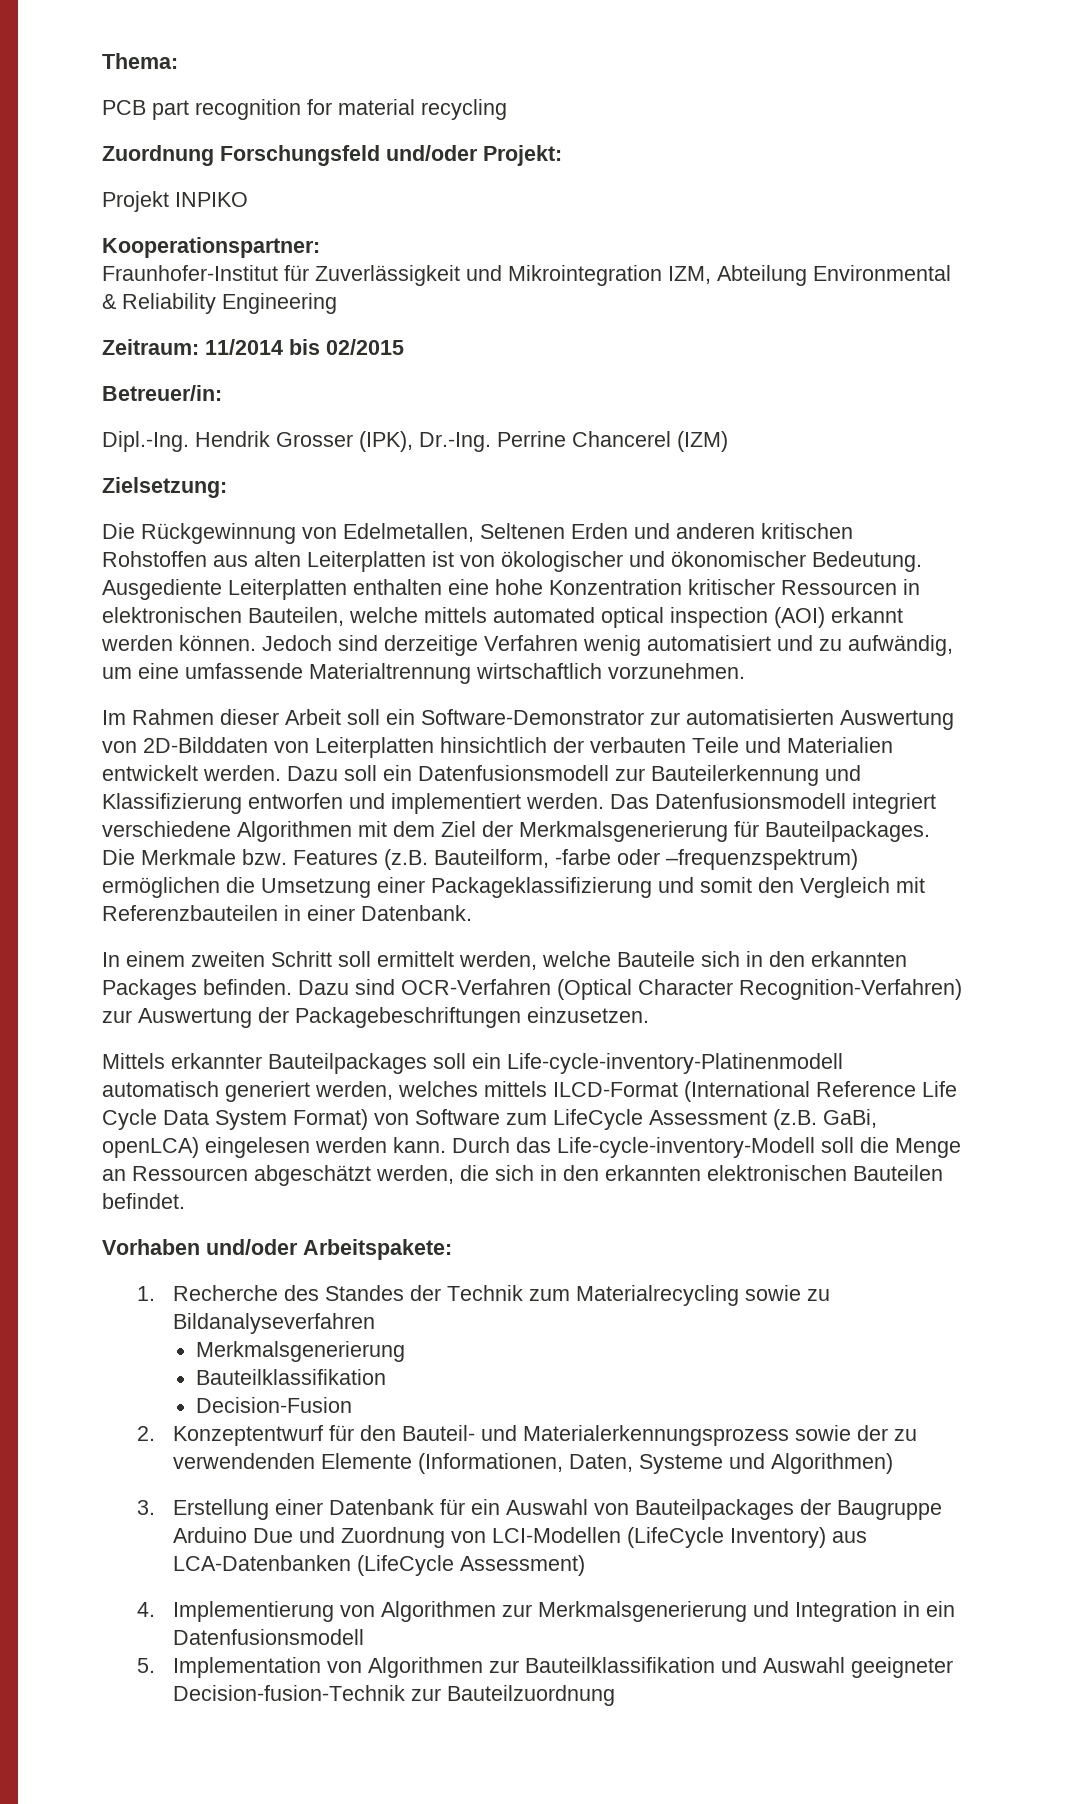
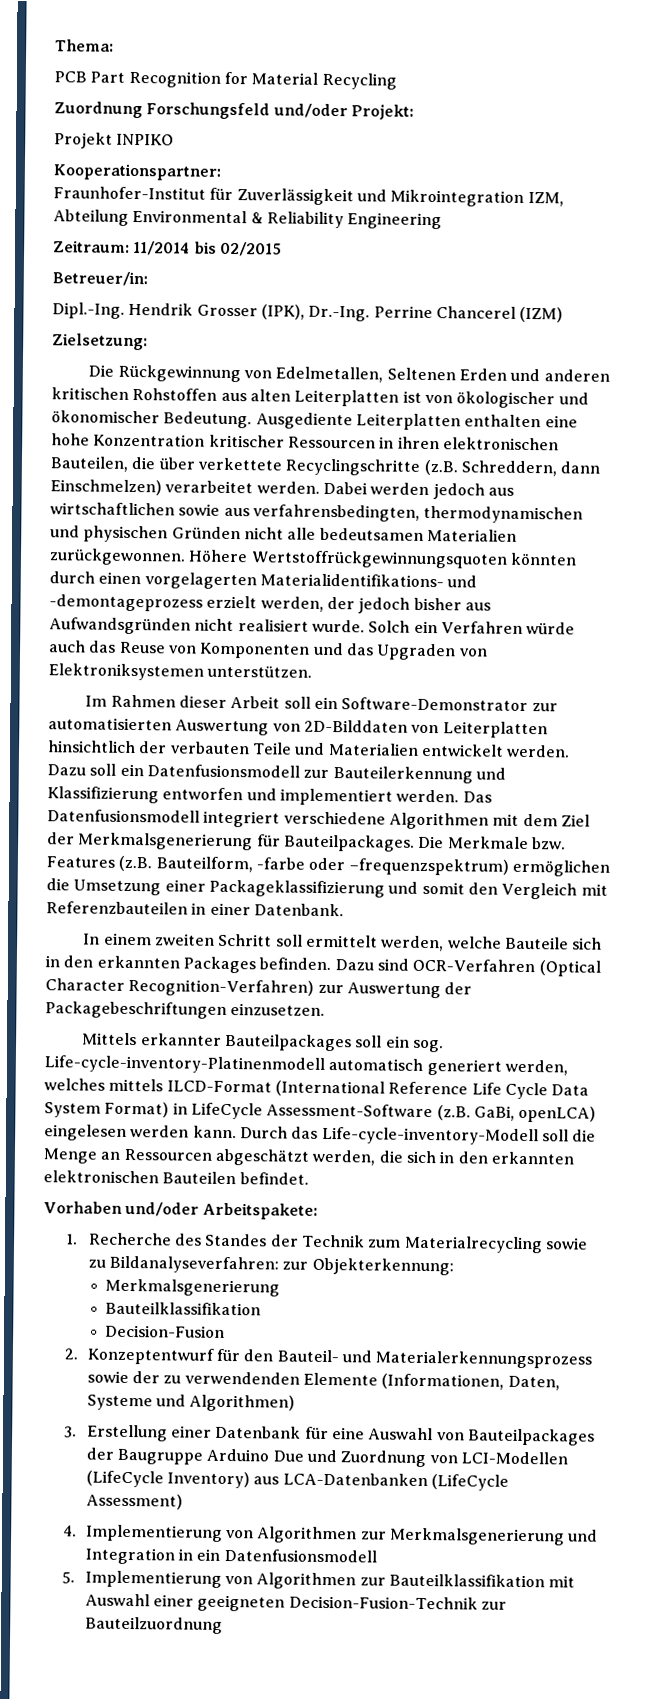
[152,99,507,120] part recognition for material recycling -> [90,70,397,90] Part Recognition for Material Recycling
(920, 587) none -> [397,436,440,450] ihren
[349,607,903,628] [101,635,953,656] [102,663,745,684] welche mittels automated optical inspection (AOI) erkannt werden können. Jedoch sind derzeitige Verfahren wenig automatisiert und zu aufwändig, um eine umfassende Materialtrennung wirtschaftlich vorzunehmen. -> [131,456,601,477] [50,479,514,500] [50,502,584,524] [50,525,517,543] [49,548,577,569] [49,571,478,590] [49,594,491,614] [49,617,576,635] [49,640,488,661] [48,663,313,681] die über verkettete Recyclingschritte (z.B. Schreddern, dann Einschmelzen) verarbeitet werden. Dabei werden jedoch aus wirtschaftlichen sowie aus verfahrensbedingten, thermodynamischen und physischen Gründen nicht alle bedeutsamen Materialien zurückgewonnen. Höhere Wertstoffrückgewinnungsquoten könnten durch einen vorgelagerten Materialidentifikations- und -demontageprozess erzielt werden, der jedoch bisher aus Aufwandsgründen nicht realisiert wurde. Solch ein Verfahren würde auch das Reuse von Komponenten und das Upgraden von Elektroniksystemen unterstützen.
(501, 1061) none -> [411,1039,444,1053] sog.
[374,1109,767,1130] von Software zum LifeCycle Assessment -> [172,1102,434,1120] in LifeCycle Assessment-Software
[172,1313,375,1334] Bildanalyseverfahren -> [109,1255,454,1276] Bildanalyseverfahren: zur Objekterkennung:
[470,1499,500,1515] ein -> [332,1427,366,1440] eine
[172,1657,321,1678] Implementation -> [84,1570,222,1588] Implementierung
[720,1657,953,1678] [172,1685,405,1701] und Auswahl geeigneter Decision-fusion-Technik -> [548,1575,576,1588] [84,1593,478,1612] mit Auswahl einer geeigneten Decision-Fusion-Technik

